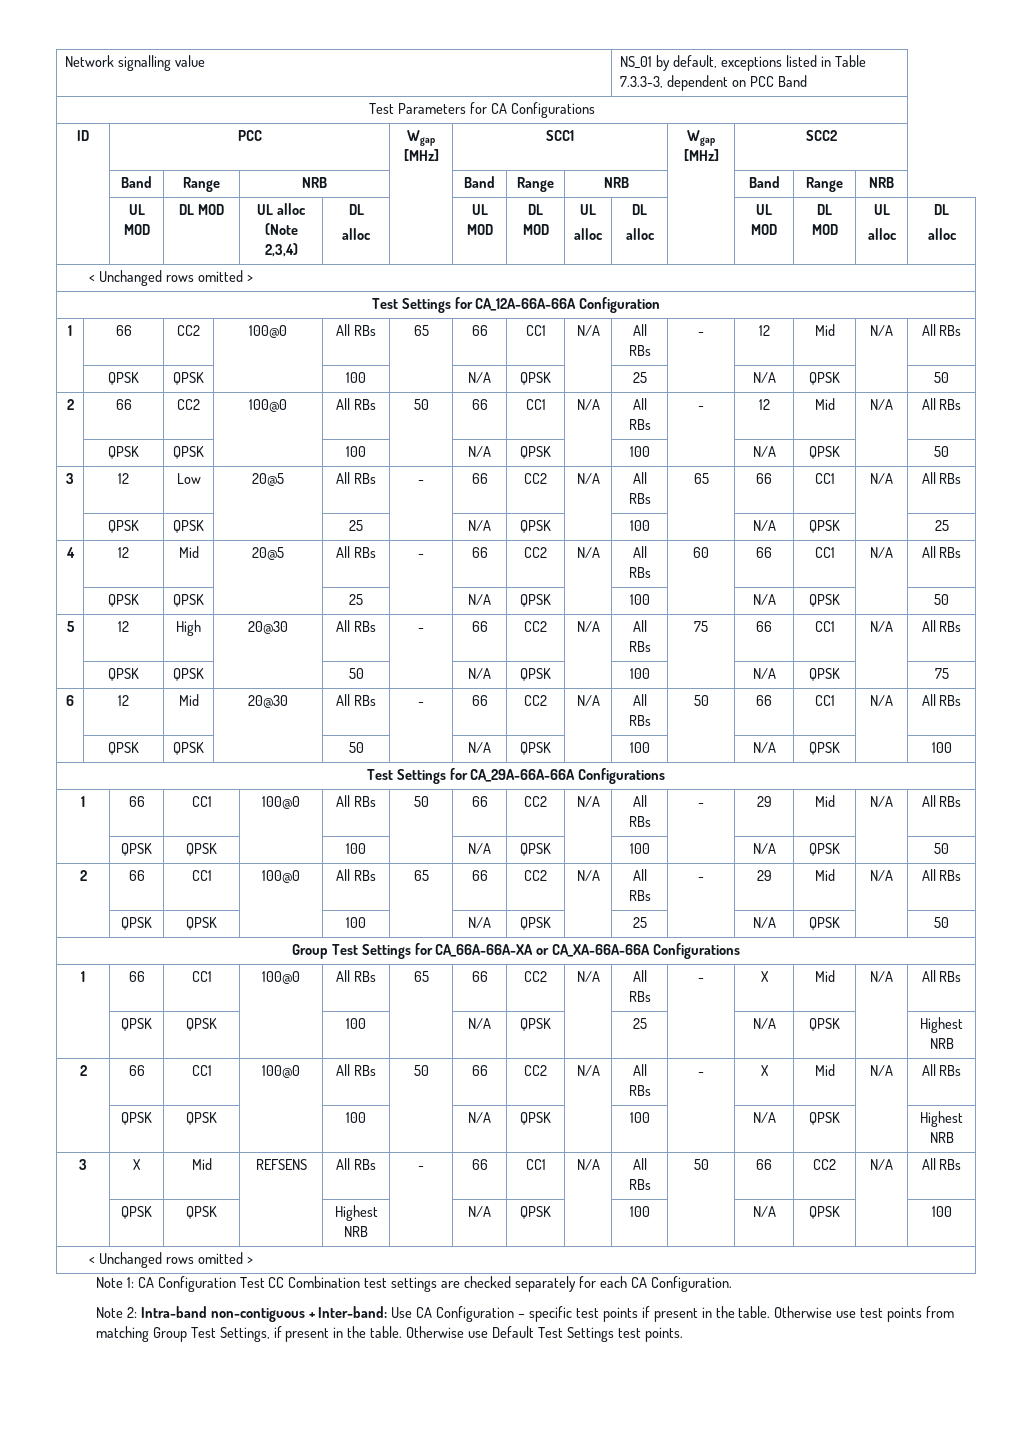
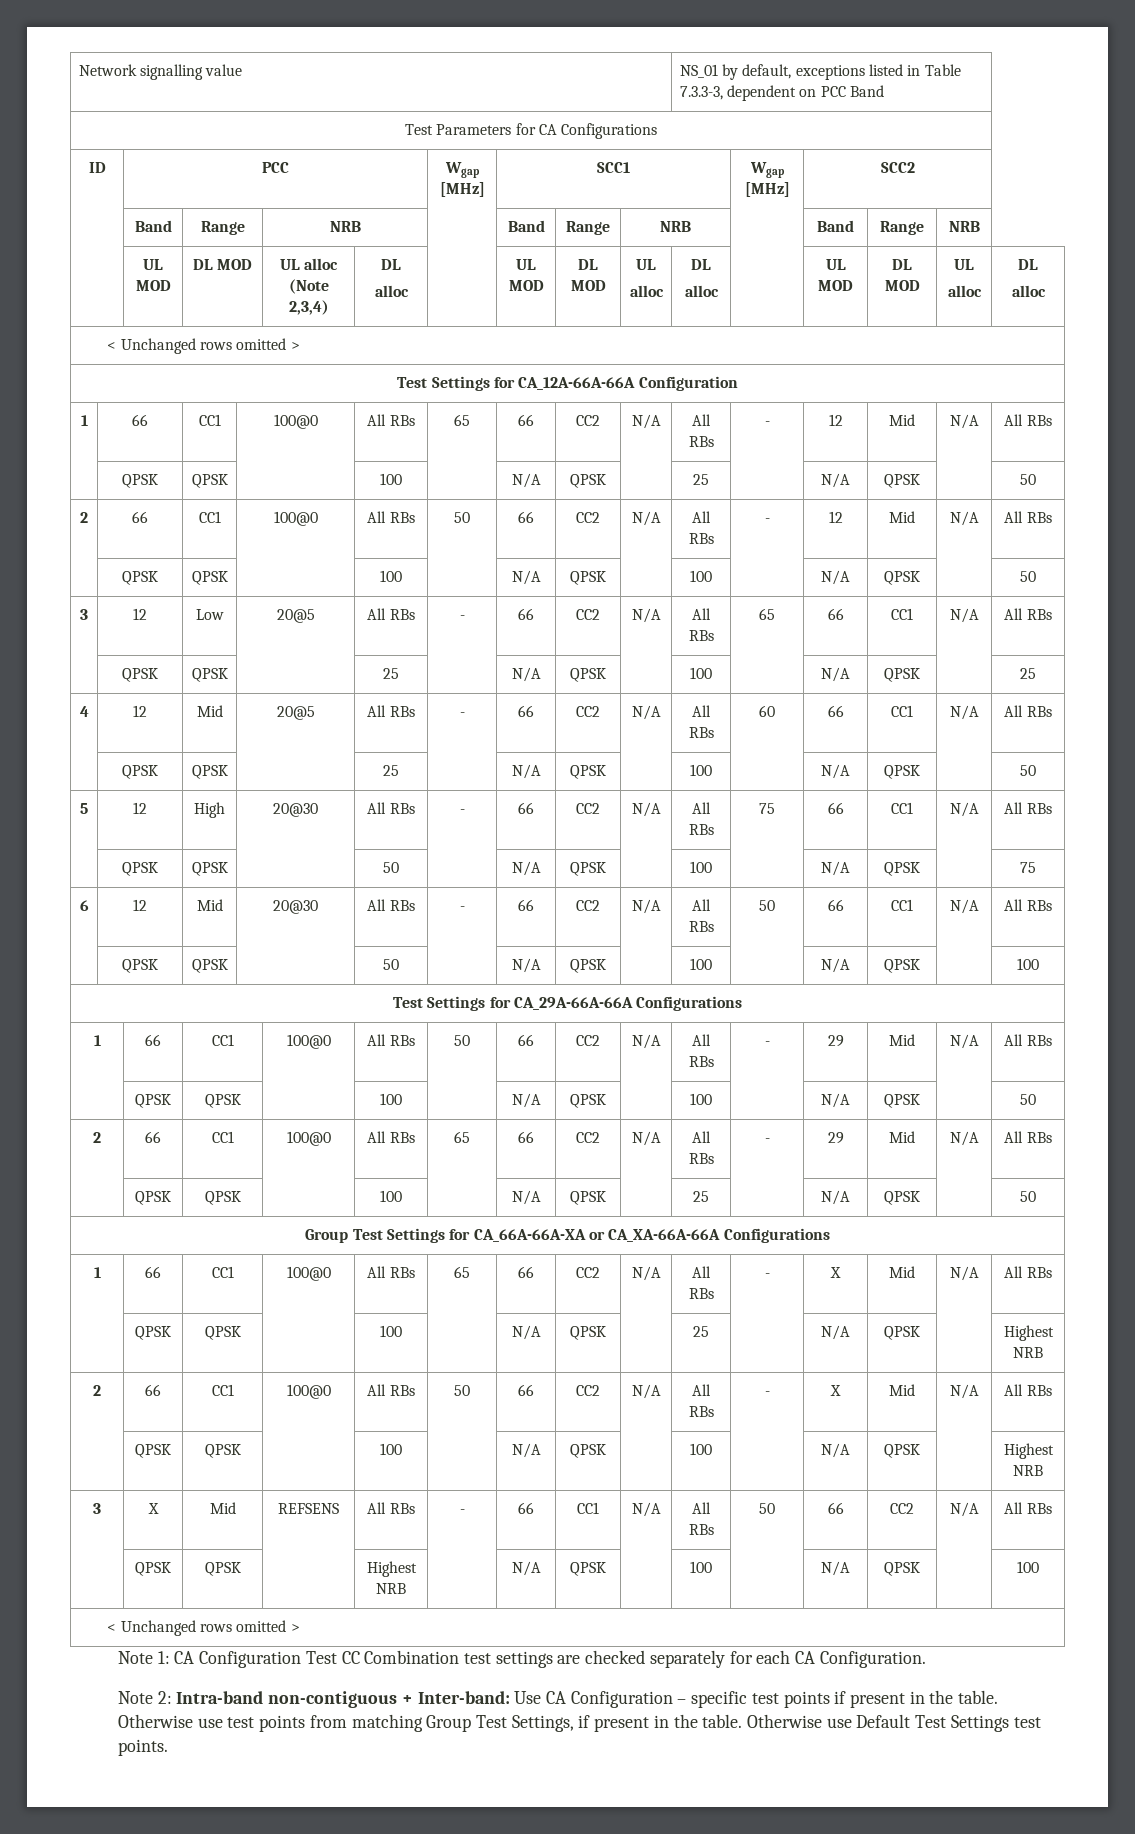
[177,325,200,336] [249,325,287,338] [336,324,376,336] [413,325,429,336] [471,325,488,336] [525,325,546,336] CC2 | 100@0 | All RBs | 65 | 66 | CC1 -> [198,414,221,426] [273,414,318,429] [367,414,415,426] [454,414,470,426] [518,414,534,426] [576,415,600,426] CC1 | 100@0 | All RBs | 65 | 66 | CC2
[177,399,200,410] [249,399,287,412] [336,398,376,410] [413,399,429,410] [471,399,488,410] [525,399,546,410] CC2 | 100@0 | All RBs | 50 | 66 | CC1 -> [198,511,221,523] [273,511,318,526] [367,511,415,523] [454,512,470,523] [518,511,534,523] [576,512,600,523] CC1 | 100@0 | All RBs | 50 | 66 | CC2

